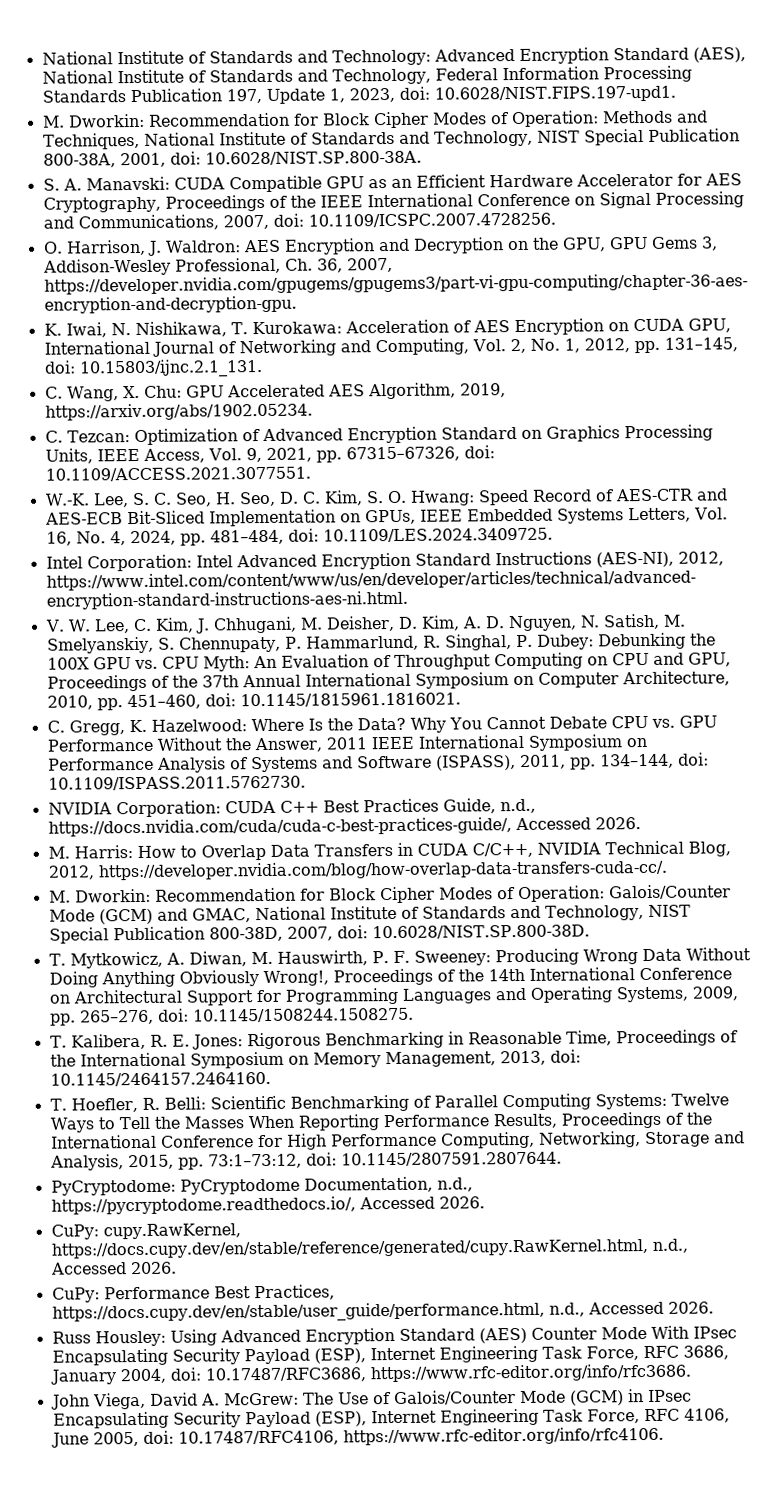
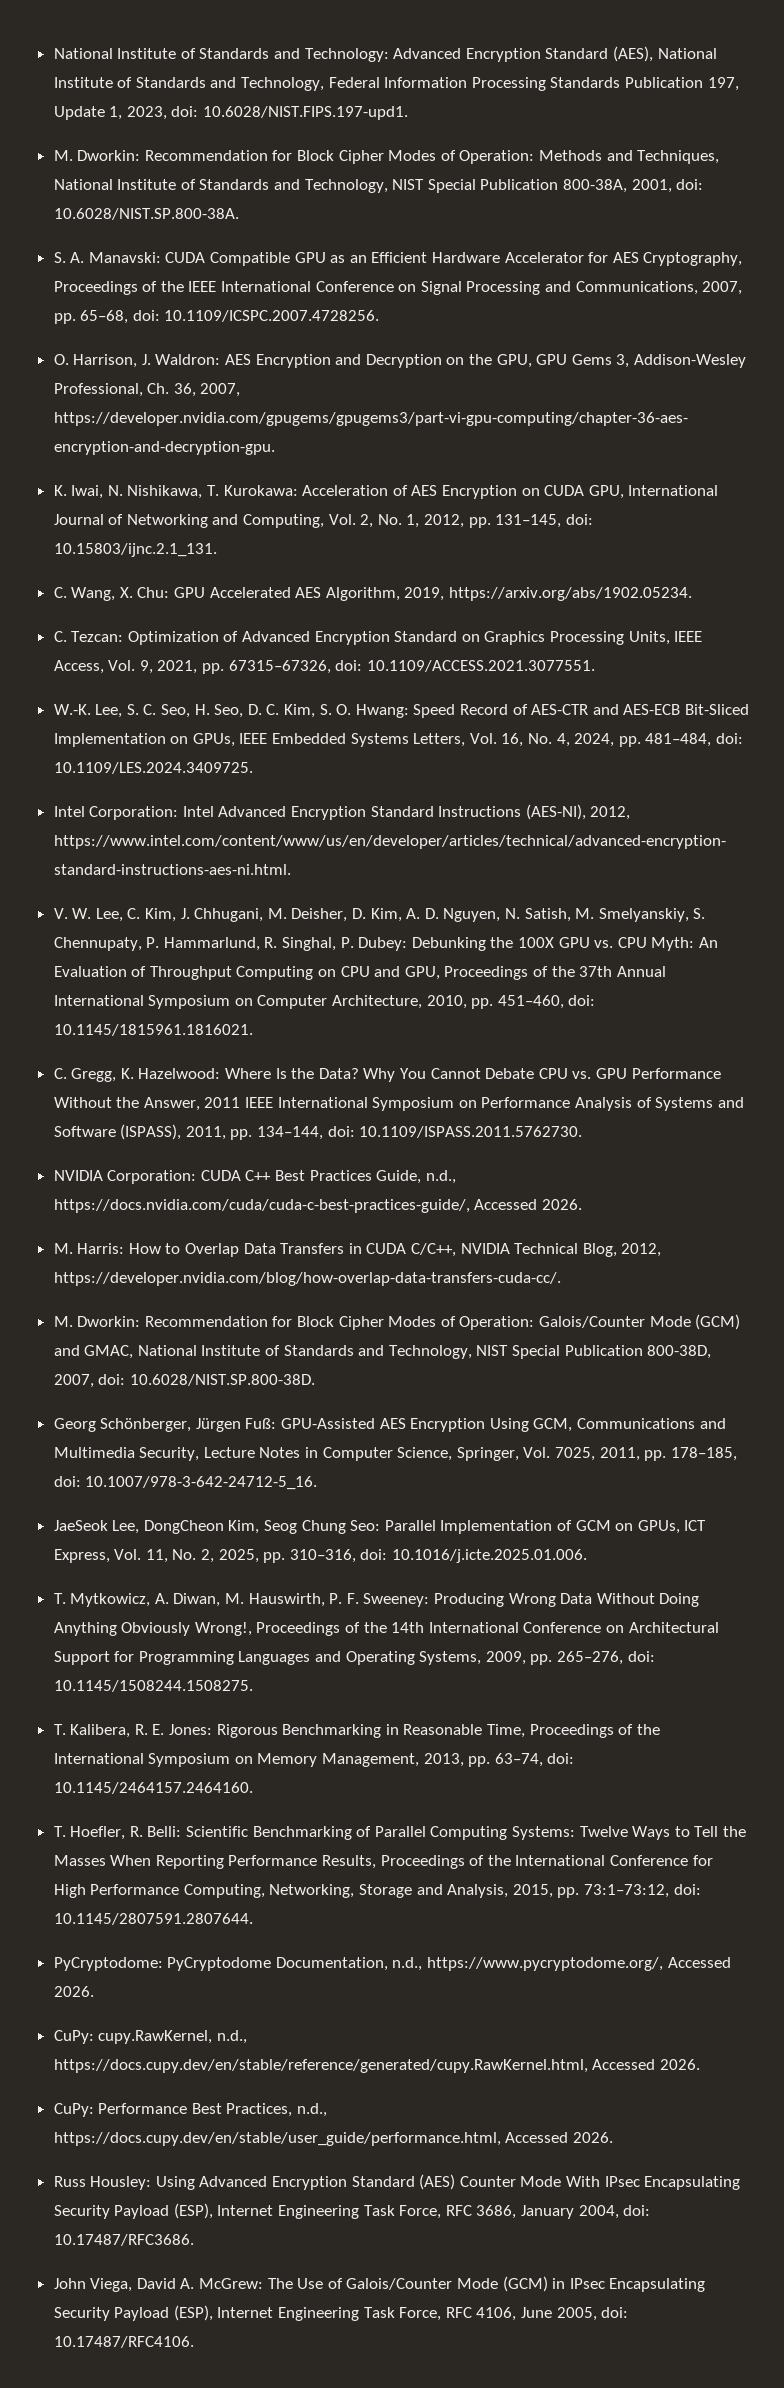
(269, 222) none -> [53,310,129,324] pp. 65–68,
(590, 932) none -> [53,1418,726,1432] [53,1447,737,1461] [53,1476,318,1490] [53,1520,707,1534] [53,1549,588,1563] // Georg Schönberger, Jürgen Fuß: GPU-Assisted AES Encryption Using GCM, Communications and Multimedia Security, Lecture Notes in Computer Science, Springer, Vol. 7025, 2011, pp. 178–185, doi: 10.1007/978-3-642-24712-5_16. // JaeSeok Lee, DongCheon Kim, Seog Chung Seo: Parallel Implementation of GCM on GPUs, ICT Express, Vol. 11, No. 2, 2025, pp. 310–316, doi: 10.1016/j.icte.2025.01.006.
(546, 1058) none -> [468,1753,543,1767] pp. 63–74,
[50,1196,356,1215] https://pycryptodome.readthedocs.io/, -> [427,1957,664,1971] https://www.pycryptodome.org/,
[50,1238,688,1259] https://docs.cupy.dev/en/stable/reference/generated/cupy.RawKernel.html, n.d., -> [216,2030,247,2044] [53,2059,588,2073] n.d., https://docs.cupy.dev/en/stable/reference/generated/cupy.RawKernel.html,
[51,1301,585,1323] https://docs.cupy.dev/en/stable/user_guide/performance.html, n.d., -> [297,2103,328,2117] [53,2132,501,2146] n.d., https://docs.cupy.dev/en/stable/user_guide/performance.html,
[204,1363,691,1383] 10.17487/RFC3686, https://www.rfc-editor.org/info/rfc3686. -> [53,2234,194,2246] 10.17487/RFC3686.
[177,1426,664,1446] 10.17487/RFC4106, https://www.rfc-editor.org/info/rfc4106. -> [53,2336,194,2348] 10.17487/RFC4106.

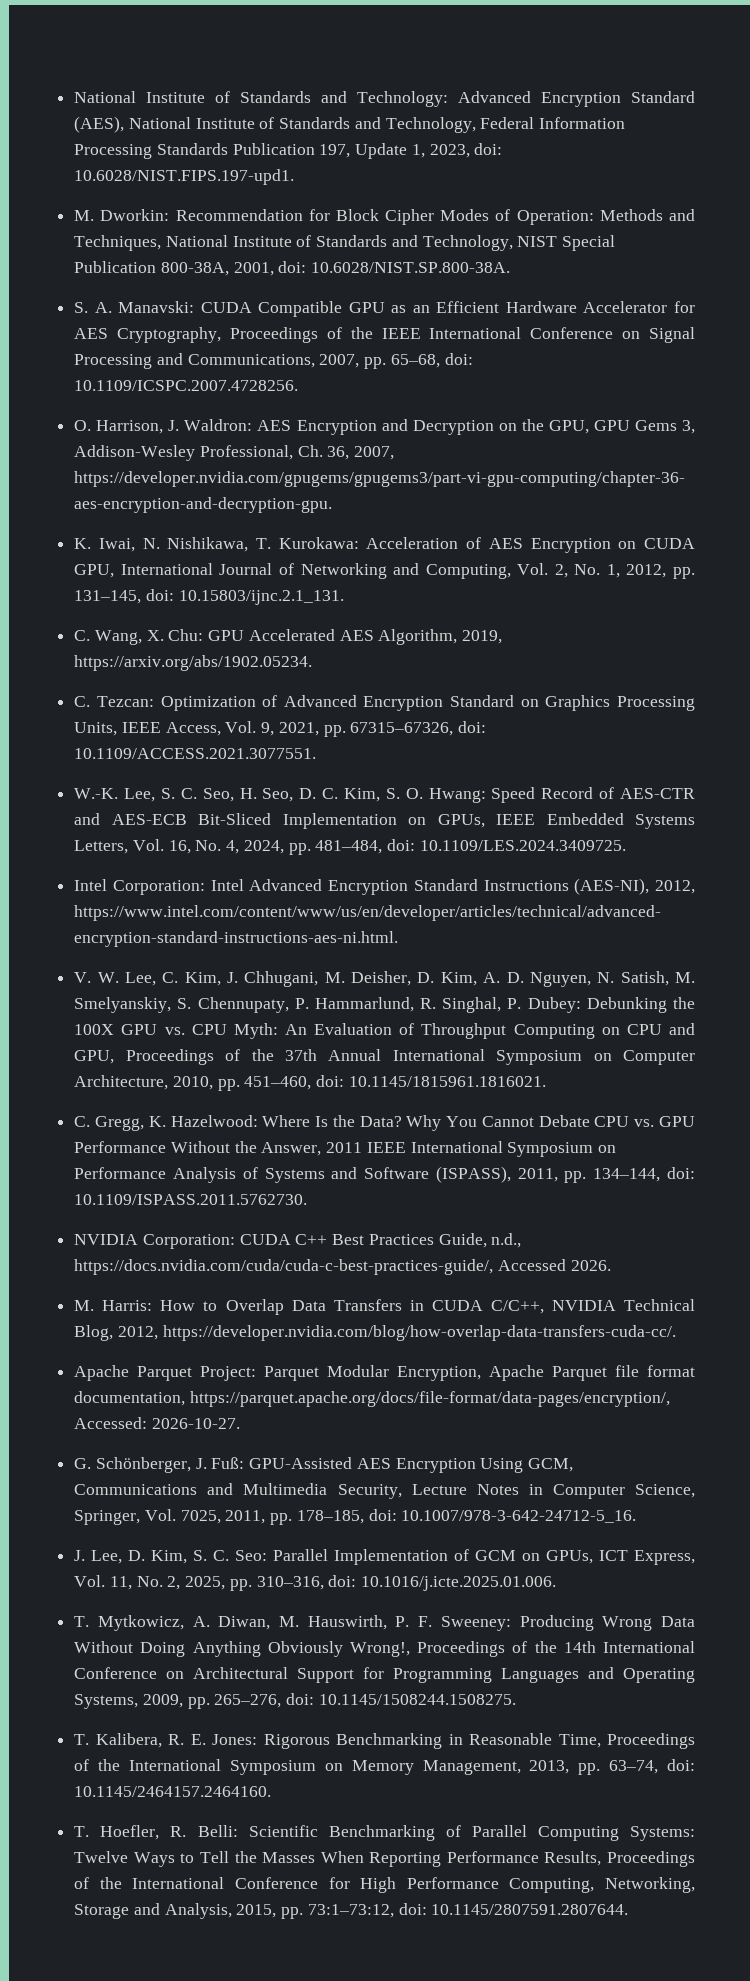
[53,1314,741,1330] [53,1345,712,1359] [53,1374,315,1388] [53,1418,241,1432] M. Dworkin: Recommendation for Block Cipher Modes of Operation: Galois/Counter Mode (GCM) and GMAC, National Institute of Standards and Technology, NIST Special Publication 800-38D, 2007, doi: 10.6028/NIST.SP.800-38D. // Georg Schönberger, Jürgen -> [74,1365,695,1381] [74,1391,670,1407] [74,1417,240,1429] [74,1457,207,1473] Apache Parquet Project: Parquet Modular Encryption, Apache Parquet file format documentation, https://parquet.apache.org/docs/file-format/data-pages/encryption/, Accessed: 2026-10-27. // G. Schönberger, J.
[53,1520,346,1534] JaeSeok Lee, DongCheon Kim, Seog Chung -> [74,1550,230,1564] J. Lee, D. Kim, S. C.
[53,1957,731,1971] [53,1986,94,1997] [53,2030,247,2044] [53,2059,700,2073] [53,2103,328,2117] [53,2132,613,2146] [53,2174,741,2190] [53,2203,651,2219] [53,2234,194,2246] [53,2276,706,2292] [53,2305,629,2321] [53,2336,194,2348] // PyCryptodome: PyCryptodome Documentation, n.d., https://www.pycryptodome.org/, Accessed 2026. // CuPy: cupy.RawKernel, n.d., https://docs.cupy.dev/en/stable/reference/generated/cupy.RawKernel.html, Accessed 2026. // CuPy: Performance Best Practices, n.d., https://docs.cupy.dev/en/stable/user_guide/performance.html, Accessed 2026. // Russ Housley: Using Advanced Encryption Standard (AES) Counter Mode With IPsec Encapsulating Security Payload (ESP), Internet Engineering Task Force, RFC 3686, January 2004, doi: 10.17487/RFC3686. // John Viega, David A. McGrew: The Use of Galois/Counter Mode (GCM) in IPsec Encapsulating Security Payload (ESP), Internet Engineering Task Force, RFC 4106, June 2005, doi: 10.17487/RFC4106. -> (629, 1909) none

